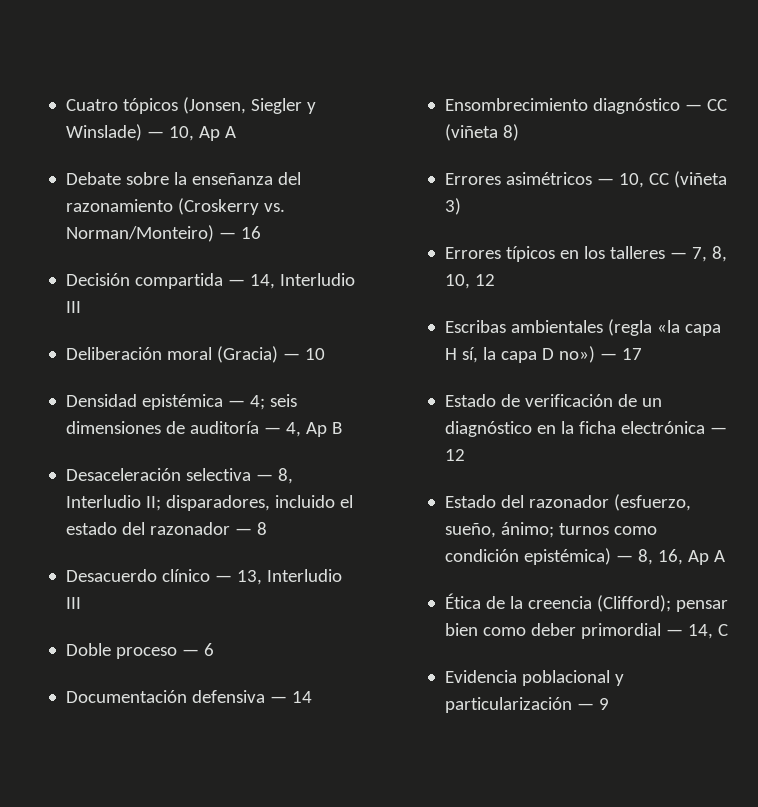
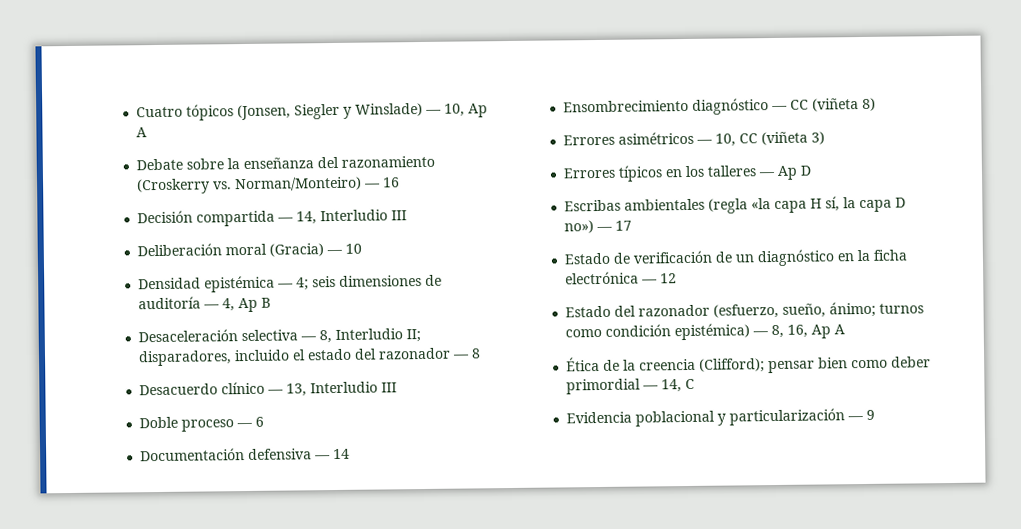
[691,246,727,262] [444,274,495,289] 7, 8, 10, 12 -> [776,165,812,180] Ap D

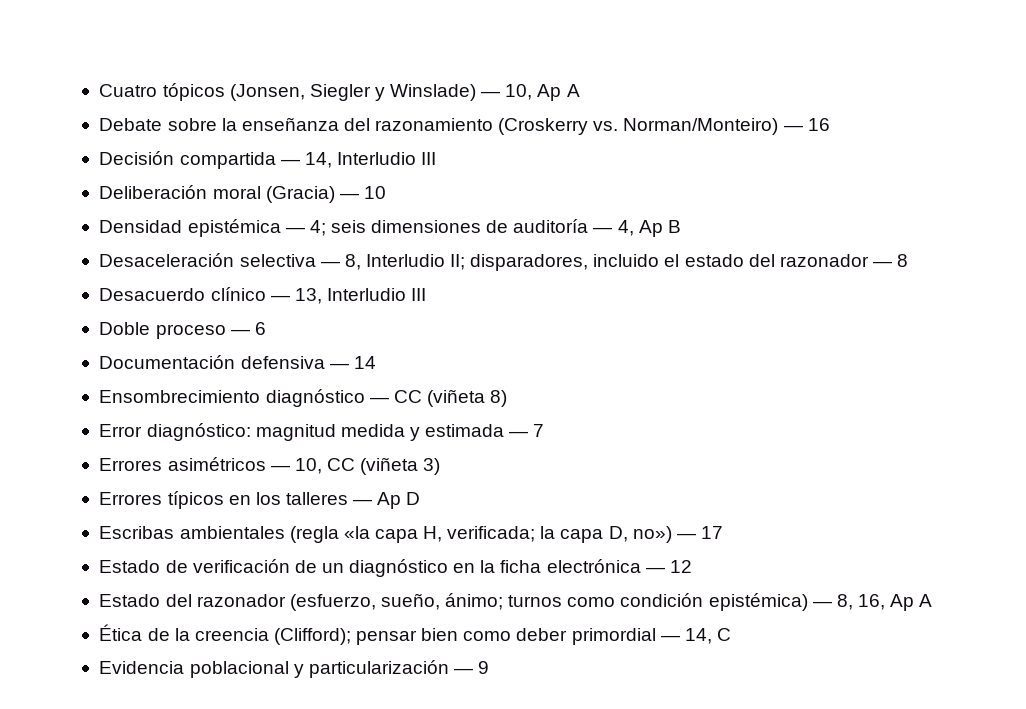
(876, 104) none -> [99,423,545,441] // Error diagnóstico: magnitud medida y estimada — 7
[809,196,840,212] H sí, -> [423,526,536,542] H, verificada;
[894,197,906,208] D -> [608,526,628,542] D,

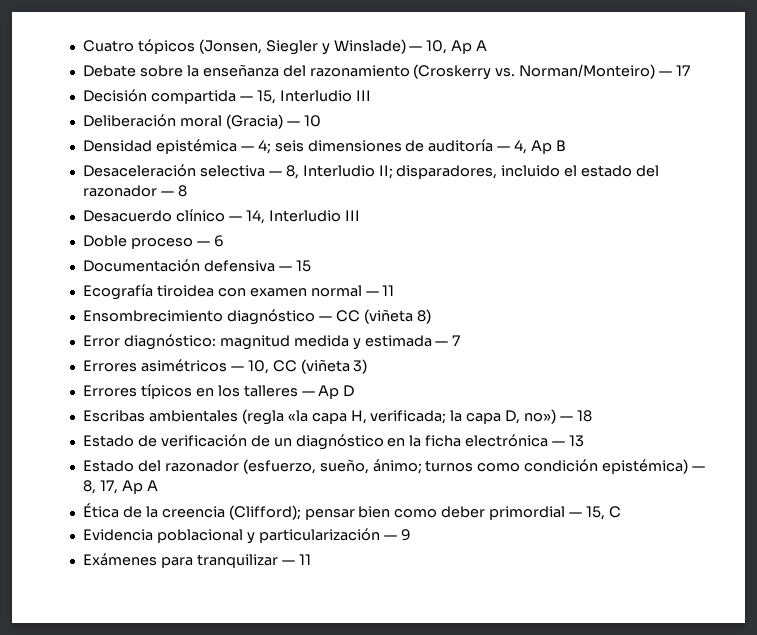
[807,118,830,131] 16 -> [676,65,691,76] 17
[304,152,332,168] 14, -> [256,90,276,104] 15,
[294,288,322,304] 13, -> [245,210,265,224] 14,
[353,356,376,369] 14 -> [295,260,311,272] [82,284,395,300] 15 // Ecografía tiroidea con examen normal — 11
[700,526,723,539] 17 -> [576,410,592,422] 18
[669,560,692,573] 12 -> [568,435,584,447] 13
[857,594,885,610] 16, -> [99,480,118,494] 17,
[684,628,712,644] 14, -> [585,506,605,520] 15,
(490, 667) none -> [82,553,311,568] // Exámenes para tranquilizar — 11

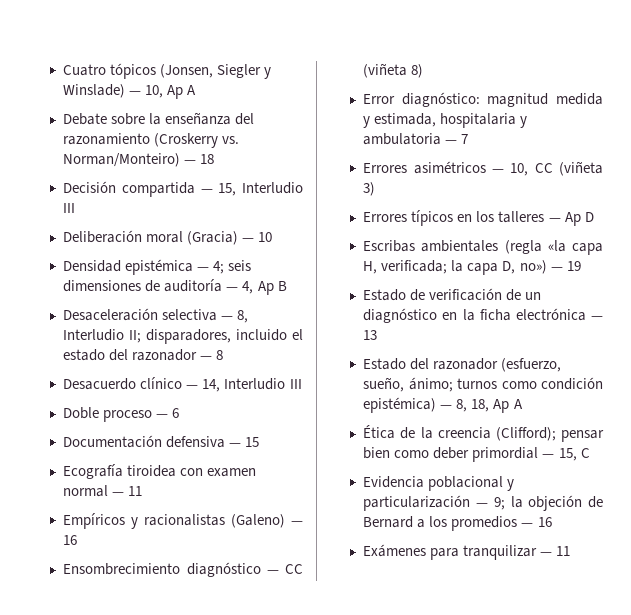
[676,65,691,76] 17 -> [200,154,215,164] 18
(395, 290) none -> [63,513,303,529] [63,535,78,545] // Empíricos y racionalistas (Galeno) — 16
[364,335,432,347] estimada -> [374,113,528,128] [363,133,442,145] estimada, hospitalaria y ambulatoria
[576,410,592,422] 18 -> [566,261,581,271] 19
[99,480,118,494] 17, -> [471,399,490,412] 18,
[400,529,411,541] 9 -> [493,495,603,511] [363,516,552,531] 9; la objeción de Bernard a los promedios — 16

